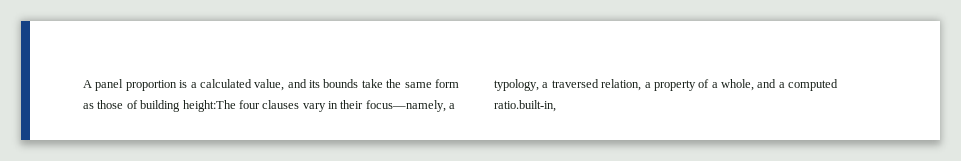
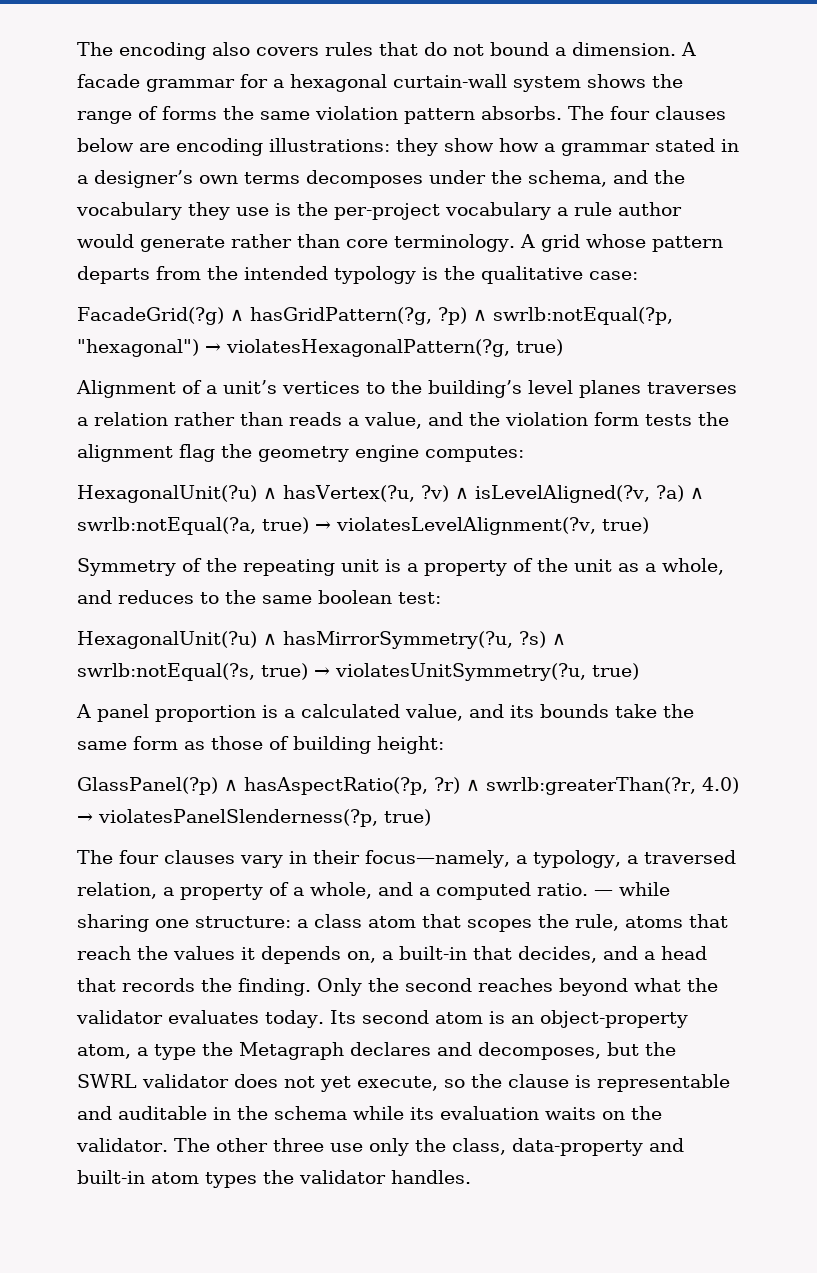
(83, 84) none -> [77,42,696,60] [77,74,683,92] [77,106,726,124] [77,138,739,156] [77,170,685,188] [76,202,682,220] [77,234,723,252] [77,266,638,284] [77,307,673,325] [77,339,563,357] [76,380,737,398] [77,412,729,429] [77,444,524,462] [77,485,704,503] [77,517,649,535] [77,558,724,576] [77,590,441,604] [77,631,566,649] [77,663,639,681] The encoding also covers rules that do not bound a dimension. A facade grammar for a hexagonal curtain-wall system shows the range of forms the same violation pattern absorbs. The four clauses below are encoding illustrations: they show how a grammar stated in a designer’s own terms decomposes under the schema, and the vocabulary they use is the per-project vocabulary a rule author would generate rather than core terminology. A grid whose pattern departs from the intended typology is the qualitative case: // FacadeGrid(?g) ∧ hasGridPattern(?g, ?p) ∧ swrlb:notEqual(?p, "hexagonal") → violatesHexagonalPattern(?g, true) // Alignment of a unit’s vertices to the building’s level planes traverses a relation rather than reads a value, and the violation form tests the alignment flag the geometry engine computes: // HexagonalUnit(?u) ∧ hasVertex(?u, ?v) ∧ isLevelAligned(?v, ?a) ∧ swrlb:notEqual(?a, true) → violatesLevelAlignment(?v, true) // Symmetry of the repeating unit is a property of the unit as a whole, and reduces to the same boolean test: // HexagonalUnit(?u) ∧ hasMirrorSymmetry(?u, ?s) ∧ swrlb:notEqual(?s, true) → violatesUnitSymmetry(?u, true) //
[182,100,236,112] height:The -> [377,736,444,754] [77,777,739,795] [77,809,431,827] [77,850,113,864] height: // GlassPanel(?p) ∧ hasAspectRatio(?p, ?r) ∧ swrlb:greaterThan(?r, 4.0) → violatesPanelSlenderness(?p, true) // The
[494,100,556,112] ratio.built-in, -> [537,882,670,896] [77,914,728,932] [77,946,707,964] [77,978,718,996] [76,1010,688,1028] [77,1042,676,1060] [77,1074,730,1092] [77,1106,662,1120] [76,1138,684,1156] [77,1170,471,1188] ratio. — while sharing one structure: a class atom that scopes the rule, atoms that reach the values it depends on, a built-in that decides, and a head that records the finding. Only the second reaches beyond what the validator evaluates today. Its second atom is an object-property atom, a type the Metagraph declares and decomposes, but the SWRL validator does not yet execute, so the clause is representable and auditable in the schema while its evaluation waits on the validator. The other three use only the class, data-property and built-in atom types the validator handles.

